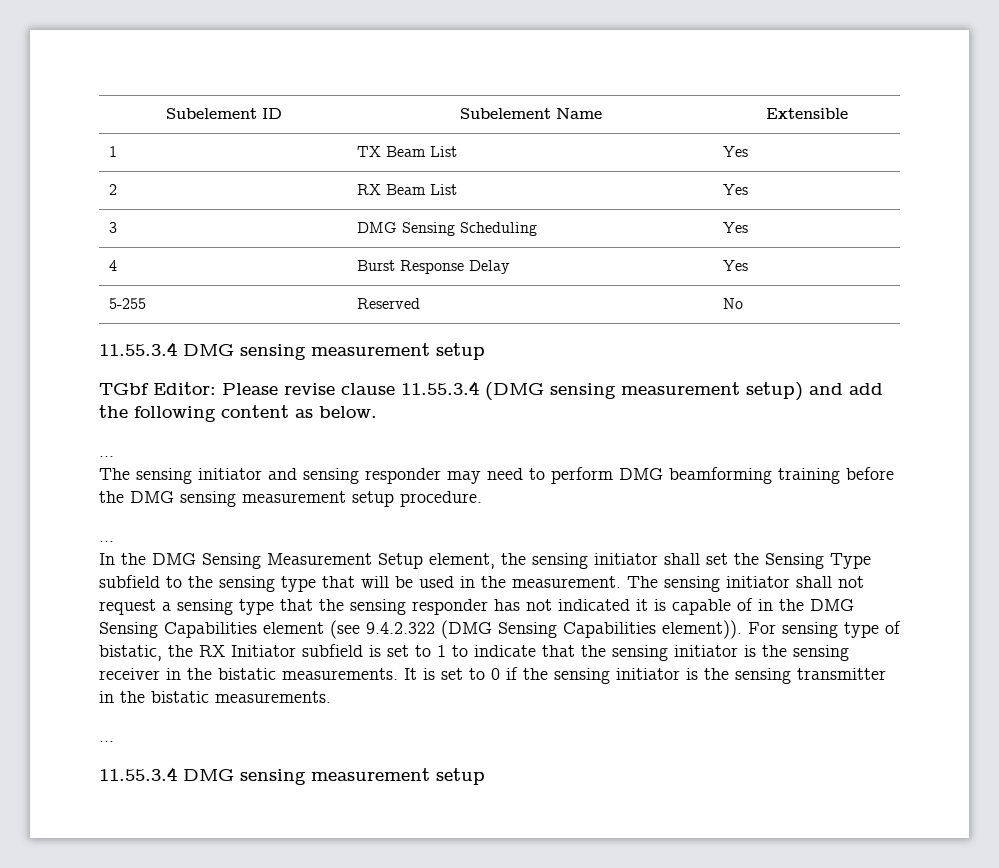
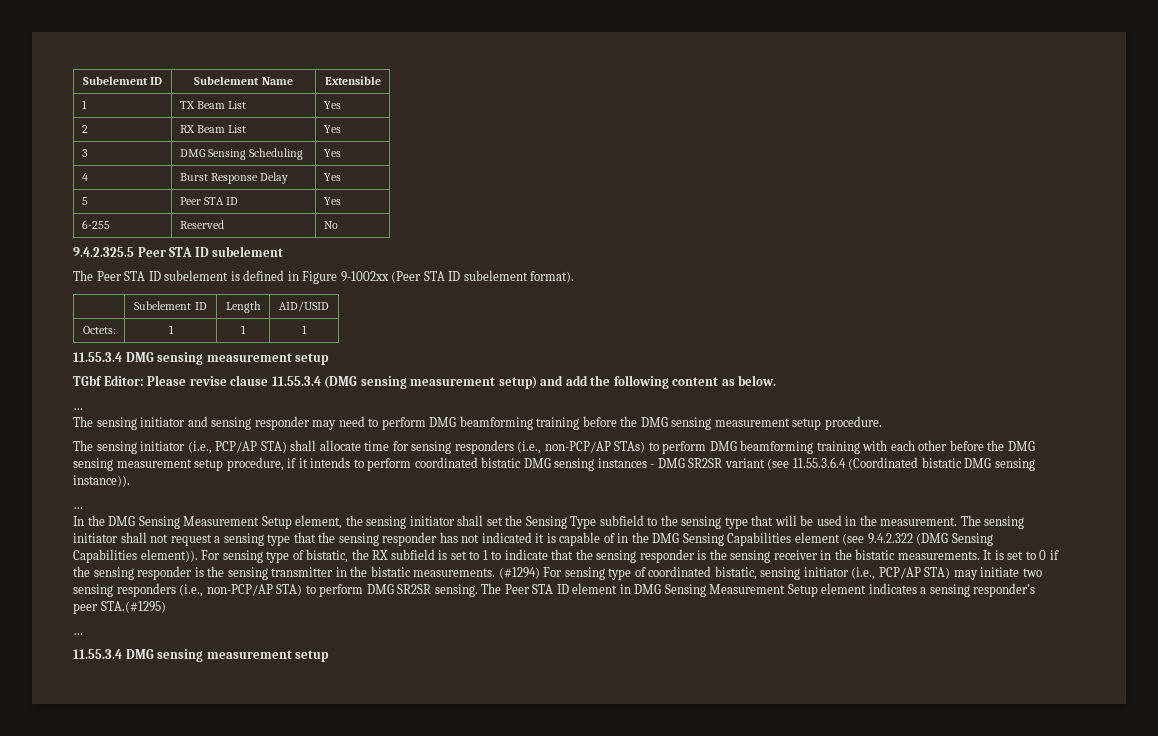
[108,298,146,309] [356,298,420,309] [722,298,743,309] 5-255 | Reserved | No -> [81,197,88,205] [179,197,238,205] [323,197,341,205] [81,220,110,229] [179,220,224,229] [323,221,338,229] [73,246,284,257] [73,270,575,284] [134,301,207,310] [225,301,261,313] [279,301,329,312] [82,326,116,334] [168,325,174,334] [241,325,246,334] [302,325,307,334] 5 | Peer STA ID | Yes // 6-255 | Reserved | No // 9.4.2.325.5 Peer STA ID subelement // The Peer STA ID subelement is defined in Figure 9-1002xx (Peer STA ID subelement format). // | Subelement ID | Length | AID/USID // Octets: | 1 | 1 | 1
(482, 499) none -> [73,440,1035,454] [73,457,1035,471] [73,475,130,487] // The sensing initiator (i.e., PCP/AP STA) shall allocate time for sensing responders (i.e., non-PCP/AP STAs) to perform DMG beamforming training with each other before the DMG sensing measurement setup procedure, if it intends to perform coordinated bistatic DMG sensing instances - DMG SR2SR variant (see 11.55.3.6.4 (Coordinated bistatic DMG sensing instance)).
[231,645,296,657] Initiator -> (389, 555) none
[674,645,738,657] initiator -> [639,549,695,563] responder
[616,668,680,680] initiator -> [137,566,193,580] responder
(331, 697) none -> [498,566,1042,580] [73,583,1036,597] [73,601,166,614] (#1294) For sensing type of coordinated bistatic, sensing initiator (i.e., PCP/AP STA) may initiate two sensing responders (i.e., non-PCP/AP STA) to perform DMG SR2SR sensing. The Peer STA ID element in DMG Sensing Measurement Setup element indicates a sensing responder’s peer STA.(#1295)

